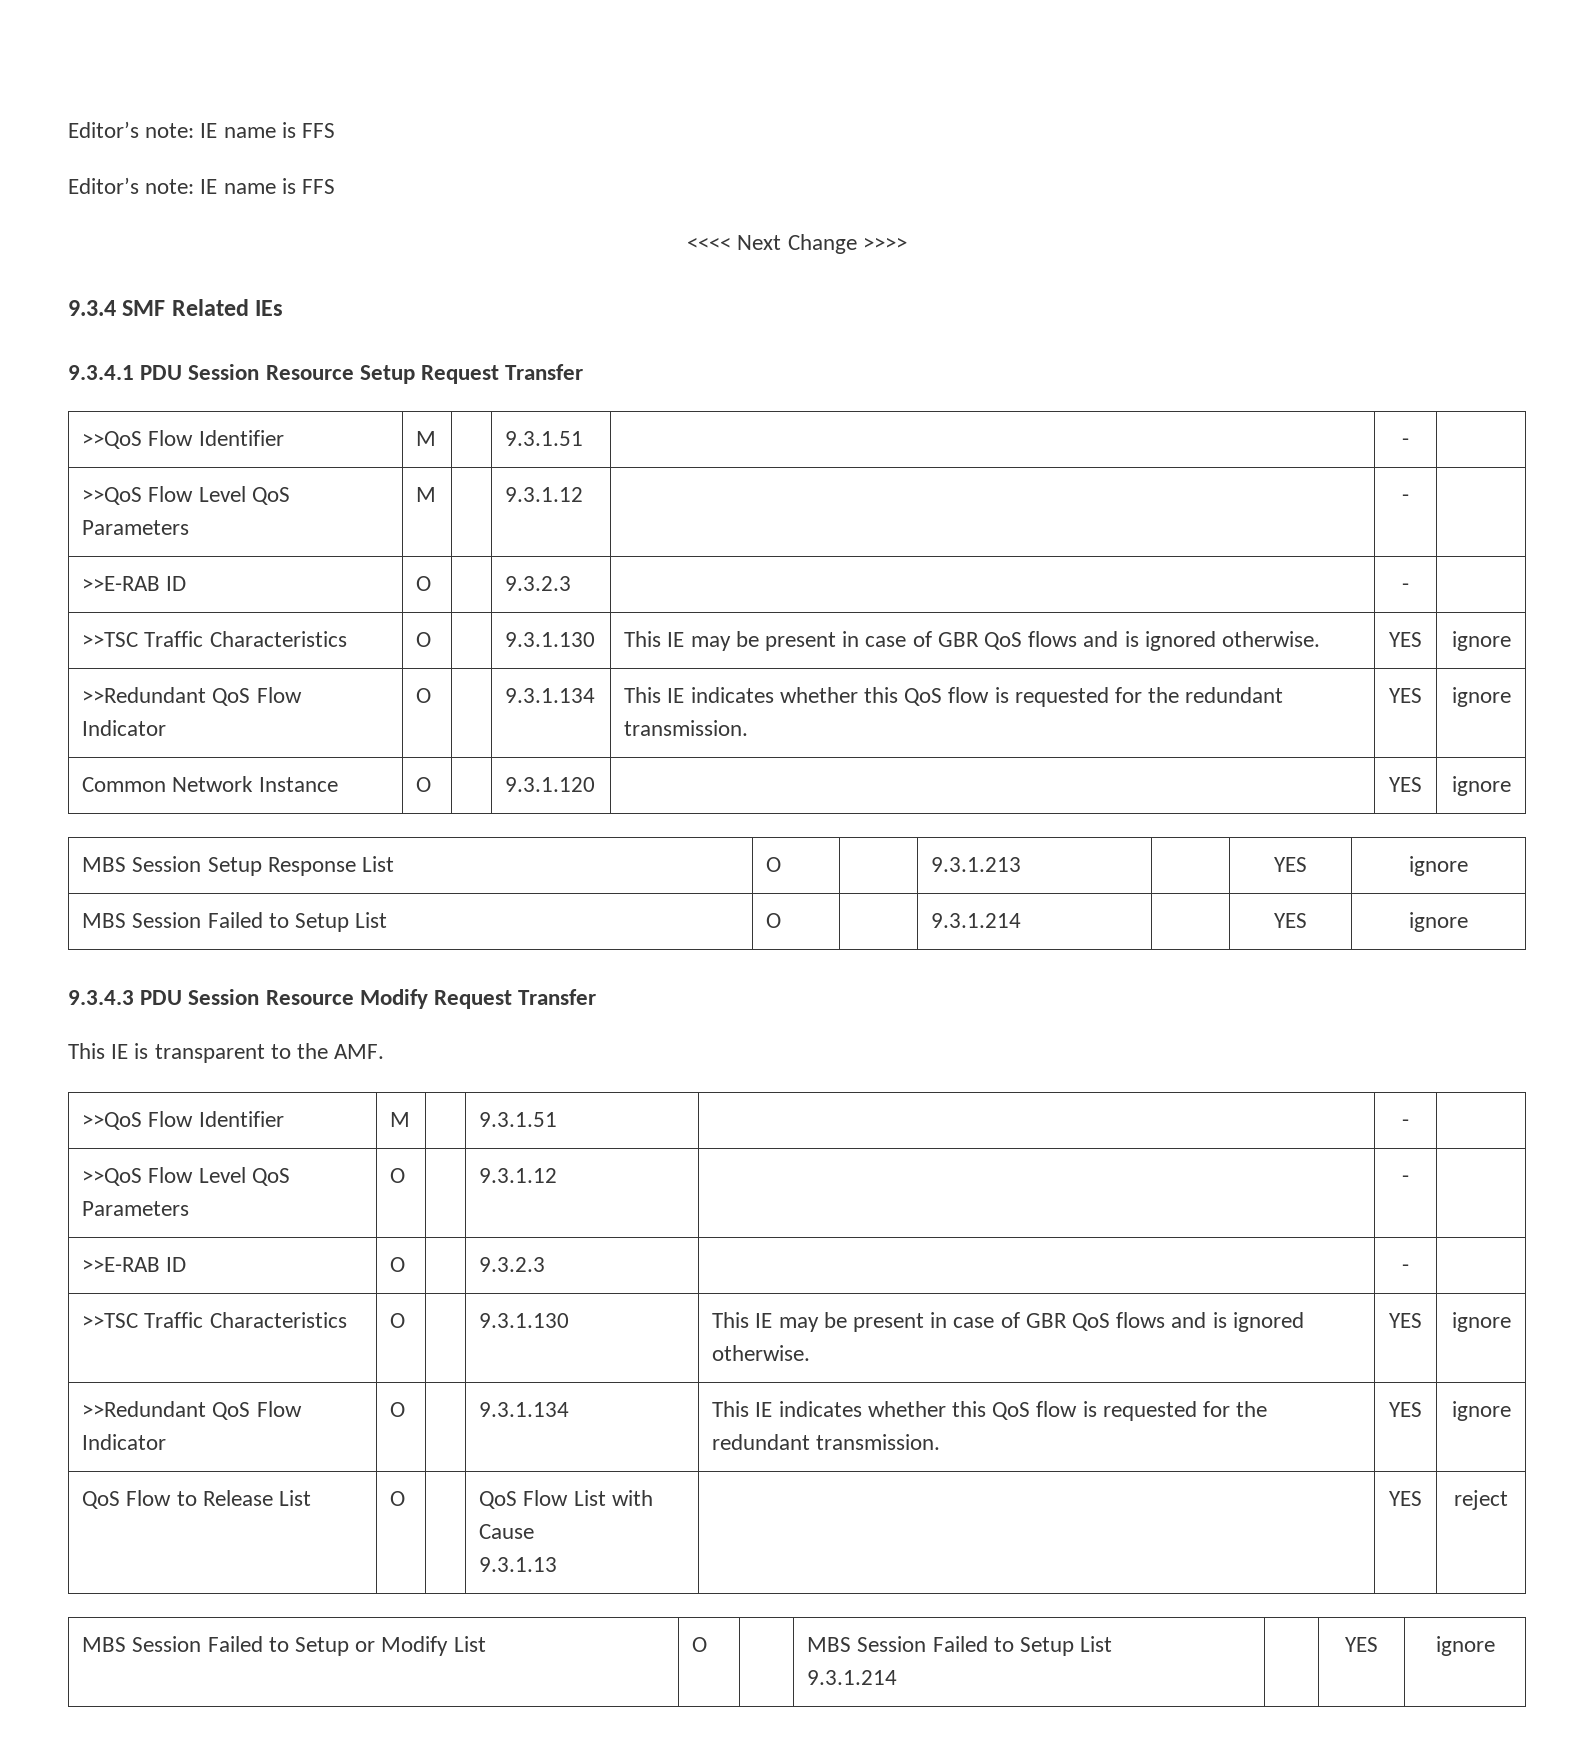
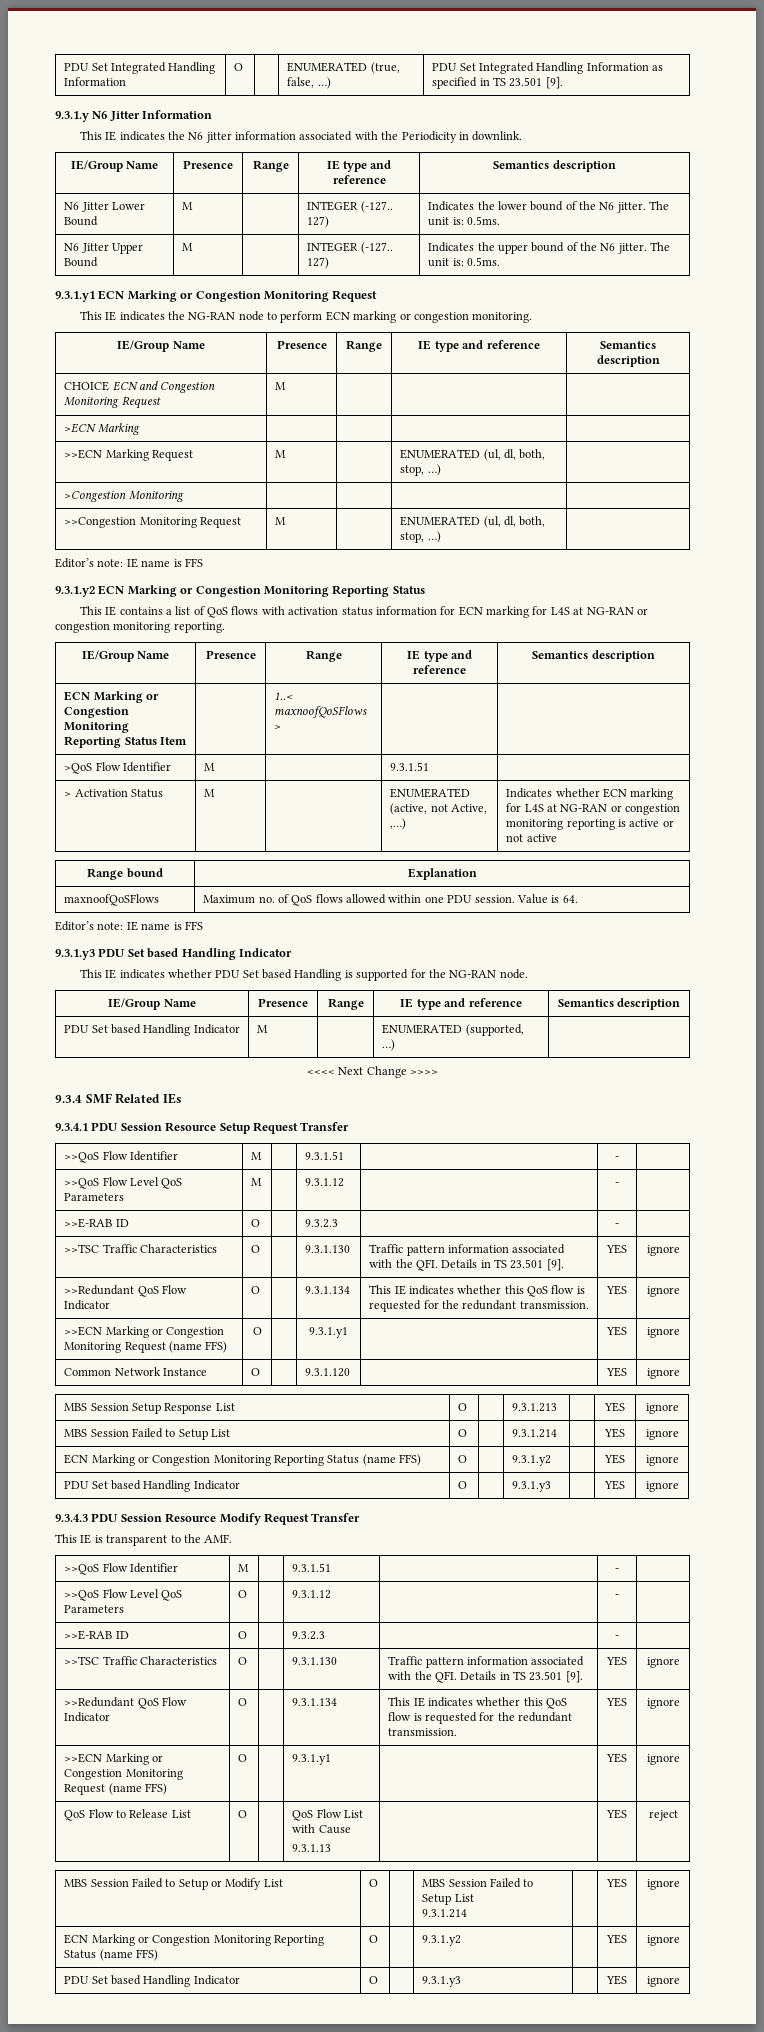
[68,121,336,138] [68,177,336,194] Editor’s note: IE name is FFS // Editor’s note: IE name is FFS -> [64,62,216,74] [64,77,127,86] [234,63,244,71] [287,62,400,74] [287,77,331,89] [432,62,664,74] [432,77,563,89] [55,110,213,122] [79,131,523,143] [70,160,159,172] [183,160,233,169] [252,160,289,172] [326,160,392,172] [332,175,386,184] [493,160,616,172] [64,202,145,212] [64,216,99,226] [182,202,194,210] [307,201,393,213] [307,216,330,228] [428,201,670,213] [428,216,500,226] [64,243,143,254] [64,257,99,267] [182,243,194,251] [307,242,393,254] [307,257,330,269] [428,242,671,254] [428,257,500,267] [55,290,378,302] [79,311,533,323] [117,340,205,352] [276,340,327,349] [346,340,382,352] [418,340,540,352] [600,341,656,349] [596,355,660,367] [64,381,216,393] [64,396,161,409] [275,382,287,390] [64,423,140,435] [64,449,193,461] [275,450,287,458] [400,449,546,461] [400,464,441,476] [64,490,184,502] [64,517,241,528] [275,517,287,525] [400,516,546,528] [400,531,441,543] [55,558,203,568] [55,585,425,597] [79,606,648,618] [55,622,225,633] [81,650,170,662] [205,650,256,659] [305,650,342,662] [407,650,472,662] [413,665,466,674] [532,650,655,662] [64,691,159,703] [64,707,130,718] [64,722,130,733] [64,736,187,748] [274,692,294,700] [274,706,368,718] [274,724,282,730] [64,762,171,774] [204,763,216,771] [390,762,430,771] [64,789,163,798] [204,789,216,797] [390,788,471,798] [390,803,487,815] [390,818,407,830] [506,788,674,800] [506,803,681,815] [506,819,674,830] [506,834,557,842] [87,868,163,880] [407,868,477,880] [64,894,160,906] [203,894,578,906] [55,921,203,931] [55,948,292,960] [79,969,528,981] [108,998,196,1010] [258,998,308,1007] [327,998,364,1010] [400,998,522,1010] [557,998,681,1010] [64,1024,240,1036] [257,1025,269,1033] [382,1024,524,1036] [382,1039,396,1051] PDU Set Integrated Handling Information | O | | ENUMERATED (true, false, …) | PDU Set Integrated Handling Information as specified in TS 23.501 [9]. // 9.3.1.y N6 Jitter Information // This IE indicates the N6 jitter information associated with the Periodicity in downlink. // IE/Group Name | Presence | Range | IE type and reference | Semantics description // N6 Jitter Lower Bound | M | | INTEGER (-127.. 127) | Indicates the lower bound of the N6 jitter. The unit is: 0.5ms. // N6 Jitter Upper Bound | M | | INTEGER (-127.. 127) | Indicates the upper bound of the N6 jitter. The unit is: 0.5ms. // 9.3.1.y1 ECN Marking or Congestion Monitoring Request // This IE indicates the NG-RAN node to perform ECN marking or congestion monitoring. // IE/Group Name | Presence | Range | IE type and reference | Semantics description // CHOICE ECN and Congestion Monitoring Request | M | | | // >ECN Marking | | | | // >>ECN Marking Request | M | | ENUMERATED (ul, dl, both, stop, …) | // >Congestion Monitoring | | | | // >>Congestion Monitoring Request | M | | ENUMERATED (ul, dl, both, stop, …) | // Editor’s note: IE name is FFS // 9.3.1.y2 ECN Marking or Congestion Monitoring Reporting Status // This IE contains a list of QoS flows with activation status information for ECN marking for L4S at NG-RAN or congestion monitoring reporting. // IE/Group Name | Presence | Range | IE type and reference | Semantics description // ECN Marking or Congestion Monitoring Reporting Status Item | | 1..< maxnoofQoSFlows > | | // >QoS Flow Identifier | M | | 9.3.1.51 | // > Activation Status | M | | ENUMERATED (active, not Active, ,…) | Indicates whether ECN marking for L4S at NG-RAN or congestion monitoring reporting is active or not active // Range bound | Explanation // maxnoofQoSFlows | Maximum no. of QoS flows allowed within one PDU session. Value is 64. // Editor’s note: IE name is FFS // 9.3.1.y3 PDU Set based Handling Indicator // This IE indicates whether PDU Set based Handling is supported for the NG-RAN node. // IE/Group Name | Presence | Range | IE type and reference | Semantics description // PDU Set based Handling Indicator | M | | ENUMERATED (supported, …) |
[624,631,1321,651] This IE may be present in case of GBR QoS flows and is ignored otherwise. -> [369,1244,566,1256] [369,1259,564,1271] Traffic pattern information associated with the QFI. Details in TS 23.501 [9].
(1511, 697) none -> [64,1326,225,1338] [64,1341,228,1353] [252,1327,262,1335] [309,1327,348,1338] [606,1326,627,1336] [646,1327,680,1338] // >>ECN Marking or Congestion Monitoring Request (name FFS) | O | | 9.3.1.y1 | | YES | ignore
(1468, 922) none -> [64,1454,422,1466] [458,1455,468,1463] [512,1455,552,1466] [604,1454,625,1464] [645,1455,679,1466] [64,1480,240,1492] [458,1481,468,1489] [512,1481,552,1492] [604,1480,625,1490] [645,1481,679,1492] // ECN Marking or Congestion Monitoring Reporting Status (name FFS) | O | | 9.3.1.y2 | | YES | ignore // PDU Set based Handling Indicator | O | | 9.3.1.y3 | | YES | ignore
[712,1312,1304,1332] [712,1345,811,1361] This IE may be present in case of GBR QoS flows and is ignored otherwise. -> [388,1656,585,1668] [388,1671,583,1683] Traffic pattern information associated with the QFI. Details in TS 23.501 [9].
(1511, 1411) none -> [64,1753,163,1765] [64,1769,183,1780] [64,1783,167,1795] [238,1754,248,1762] [292,1754,332,1765] [606,1753,627,1763] [646,1754,680,1765] // >>ECN Marking or Congestion Monitoring Request (name FFS) | O | | 9.3.1.y1 | | YES | ignore
(1495, 1646) none -> [64,1934,325,1946] [64,1949,158,1961] [369,1935,379,1943] [422,1935,462,1946] [606,1934,627,1944] [646,1935,680,1946] [64,1975,240,1987] [369,1976,379,1984] [422,1976,462,1987] [606,1975,627,1985] [646,1976,680,1987] // ECN Marking or Congestion Monitoring Reporting Status (name FFS) | O | | 9.3.1.y2 | | YES | ignore // PDU Set based Handling Indicator | O | | 9.3.1.y3 | | YES | ignore

